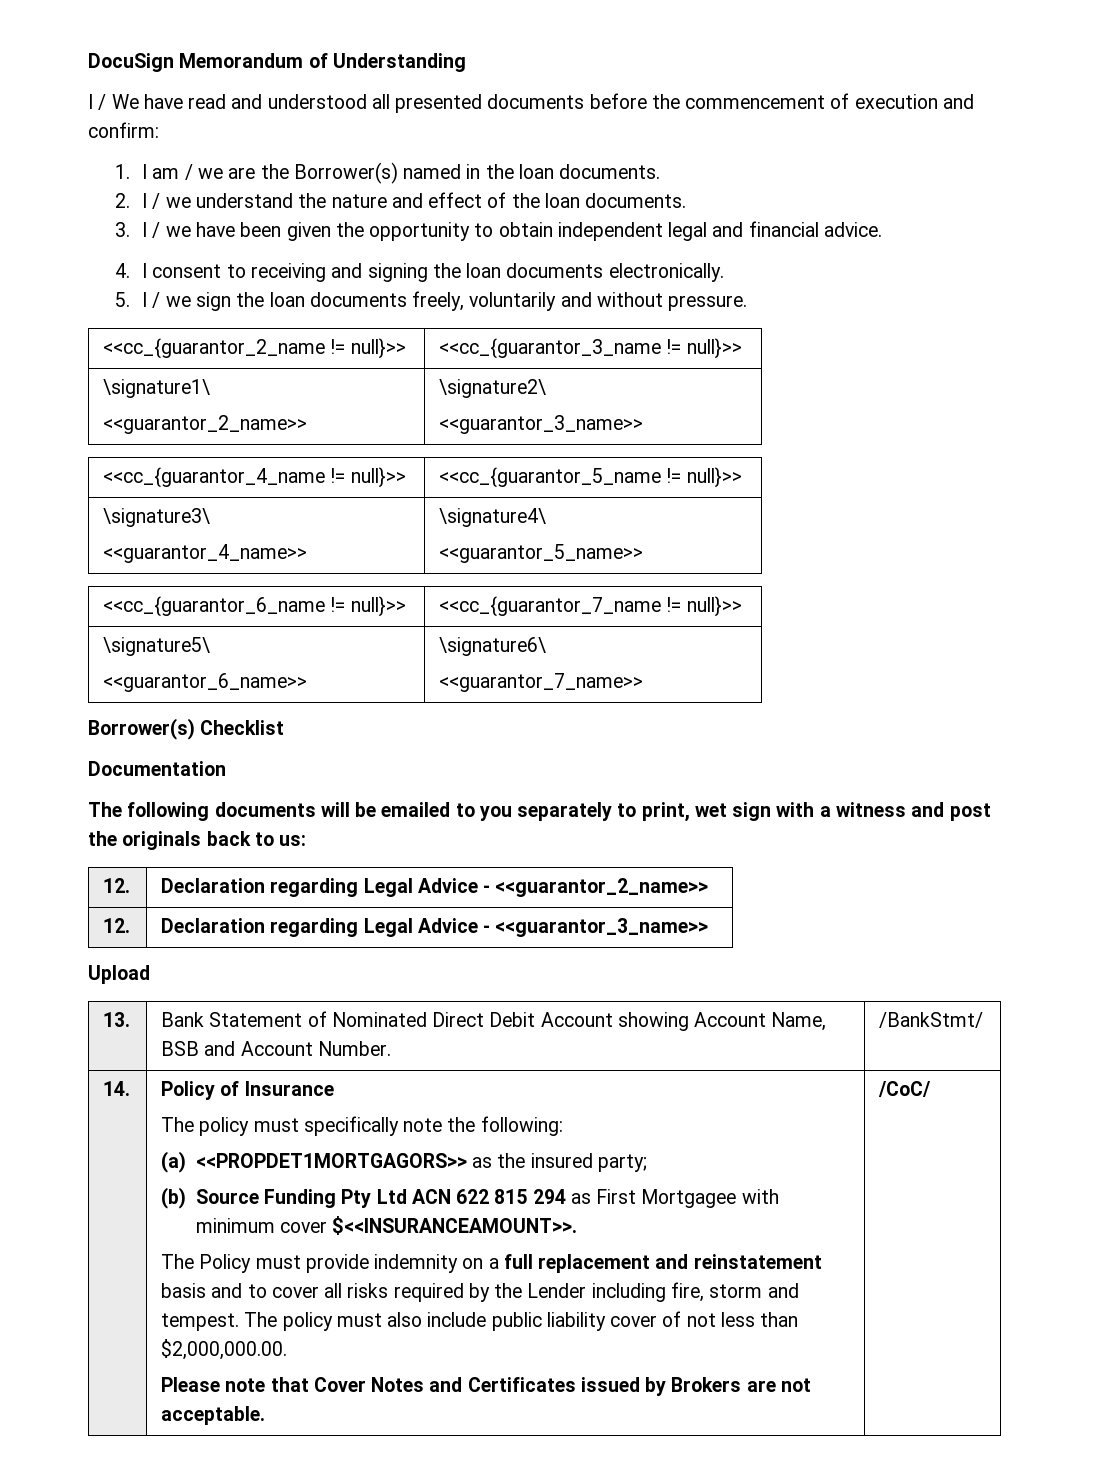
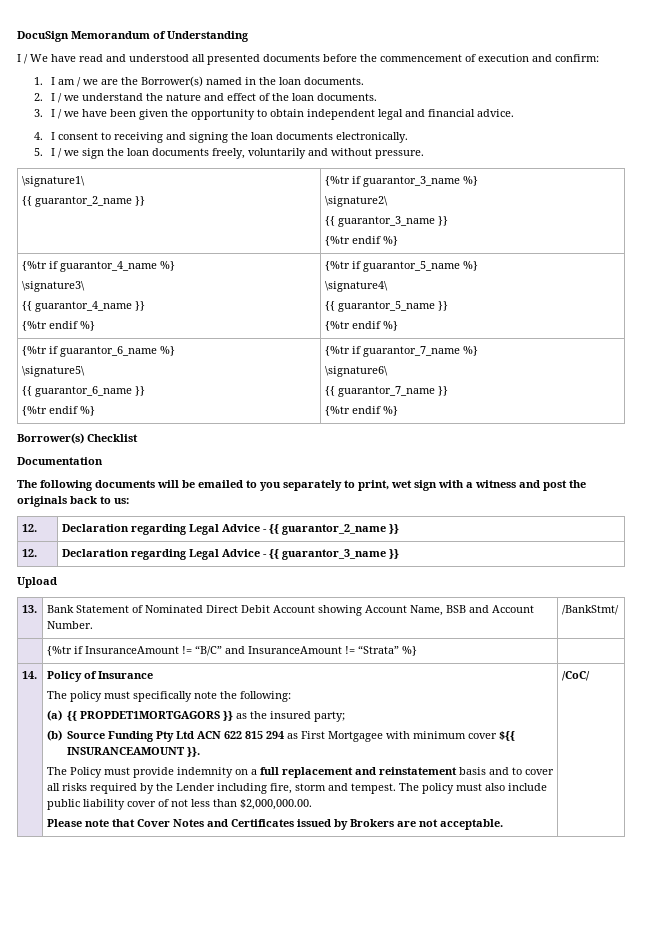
[103,338,406,359] [439,338,742,359] [103,379,211,398] [103,415,308,434] [439,379,547,398] [439,415,644,434] [103,467,406,488] [439,467,742,488] [103,508,211,527] [103,544,308,563] [439,508,547,527] [439,544,644,563] [103,596,406,617] [439,596,742,617] [103,637,211,656] [103,673,308,692] [439,637,547,656] [439,673,644,692] <<cc_{guarantor_2_name != null}>> | <<cc_{guarantor_3_name != null}>> // \signature1\ // <<guarantor_2_name>> | \signature2\ // <<guarantor_3_name>> // <<cc_{guarantor_4_name != null}>> | <<cc_{guarantor_5_name != null}>> // \signature3\ // <<guarantor_4_name>> | \signature4\ // <<guarantor_5_name>> // <<cc_{guarantor_6_name != null}>> | <<cc_{guarantor_7_name != null}>> // \signature5\ // <<guarantor_6_name>> | \signature6\ // <<guarantor_7_name>> -> [21,176,85,187] [21,196,145,207] [324,176,478,187] [324,196,388,207] [324,216,448,227] [324,236,398,246] [21,261,175,272] [21,281,85,292] [21,301,145,312] [21,321,95,331] [324,261,478,272] [324,281,388,292] [324,301,448,312] [324,321,398,331] [21,346,175,357] [21,366,85,377] [21,386,145,397] [21,406,95,416] [324,346,478,357] [324,366,388,377] [324,386,448,397] [324,406,398,416] \signature1\ // {{ guarantor_2_name }} | {%tr if guarantor_3_name %} // \signature2\ // {{ guarantor_3_name }} // {%tr endif %} // {%tr if guarantor_4_name %} // \signature3\ // {{ guarantor_4_name }} // {%tr endif %} | {%tr if guarantor_5_name %} // \signature4\ // {{ guarantor_5_name }} // {%tr endif %} // {%tr if guarantor_6_name %} // \signature5\ // {{ guarantor_6_name }} // {%tr endif %} | {%tr if guarantor_7_name %} // \signature6\ // {{ guarantor_7_name }} // {%tr endif %}
[495,878,709,897] [103,918,131,933] [161,918,709,937] <<guarantor_2_name>> // 12. | Declaration regarding Legal Advice - <<guarantor_3_name>> -> [268,524,399,535] [21,549,37,557] [61,549,399,560] {{ guarantor_2_name }} // 12. | Declaration regarding Legal Advice - {{ guarantor_3_name }}
(984, 1020) none -> [46,645,417,656] // | {%tr if InsuranceAmount != “B/C” and InsuranceAmount != “Strata” %} |
[195,1153,467,1168] <<PROPDET1MORTGAGORS>> -> [67,711,234,721] {{ PROPDET1MORTGAGORS }}
[332,1216,578,1235] $<<INSURANCEAMOUNT>>. -> [499,731,516,741] [67,747,201,757] ${{ INSURANCEAMOUNT }}.

